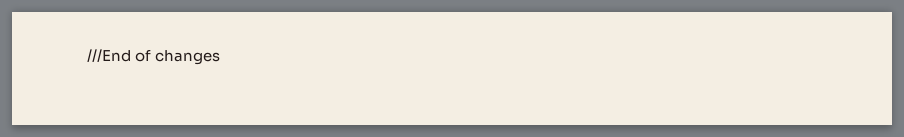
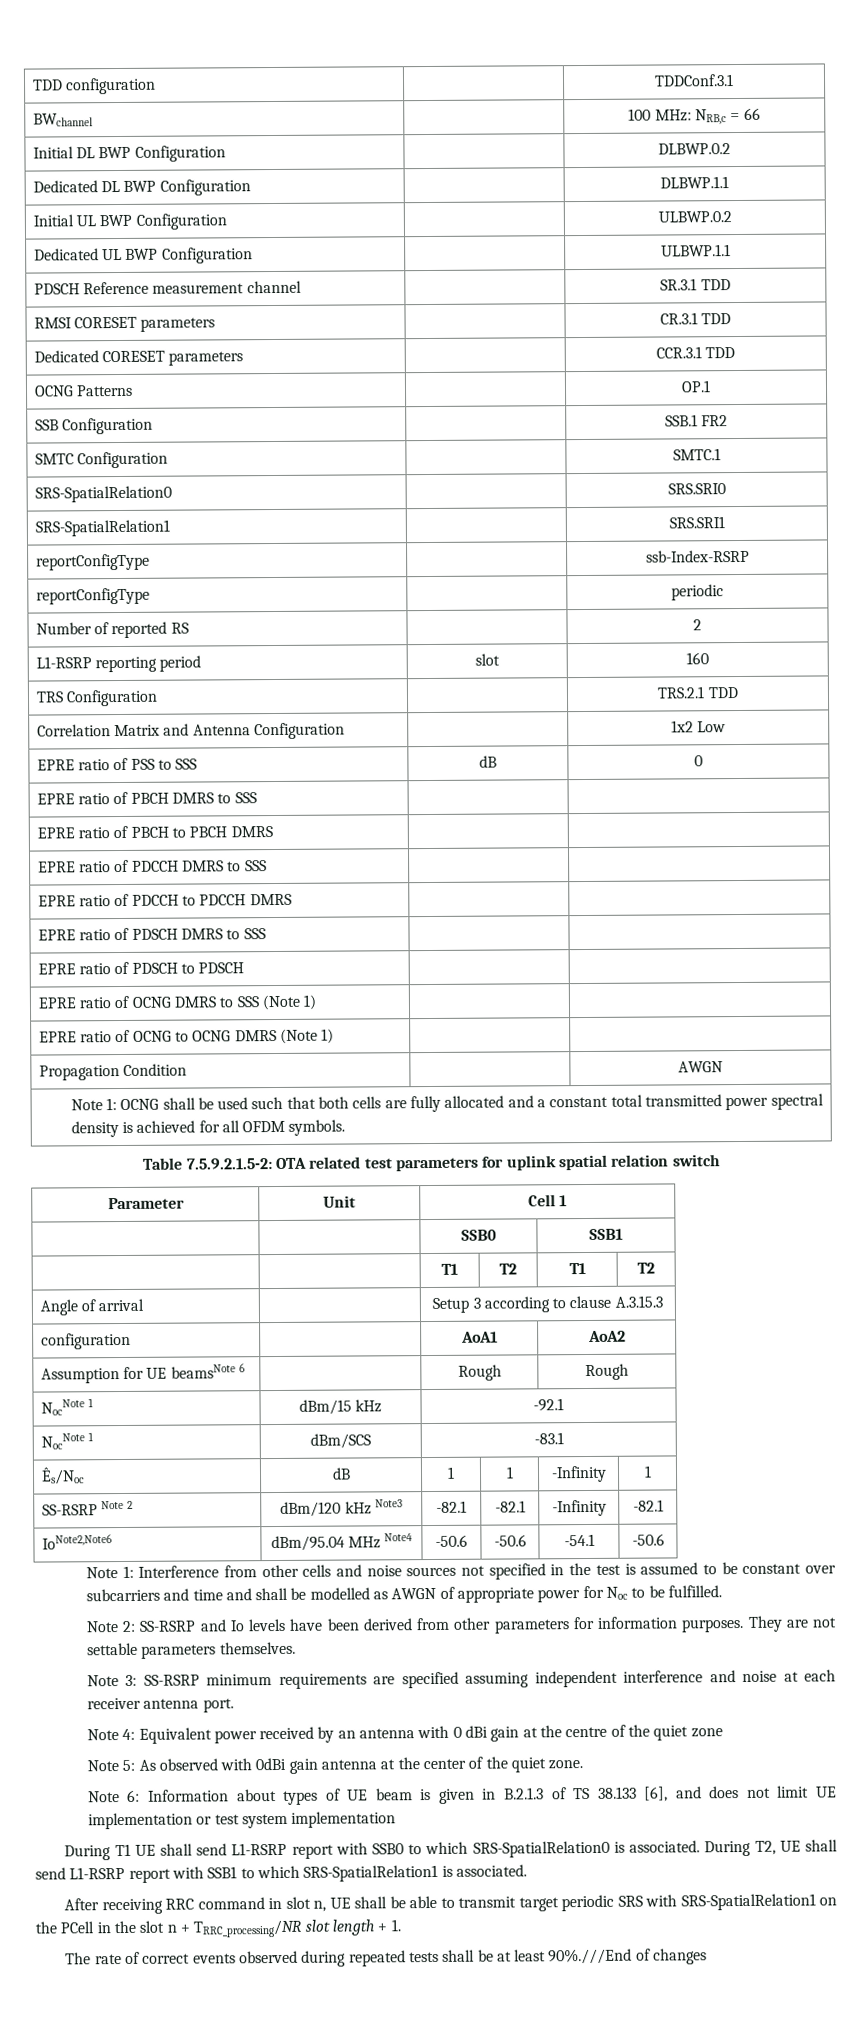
[87,49,131,62] ///End -> [31,77,157,95] [654,74,734,87] [32,113,93,127] [628,107,761,125] [32,145,226,162] [658,143,731,155] [32,179,251,196] [660,176,729,189] [32,213,227,230] [657,211,732,223] [33,247,253,264] [660,244,731,257] [33,280,302,295] [660,278,731,291] [33,316,216,332] [659,312,732,325] [33,350,244,366] [655,346,736,359] [33,384,134,397] [681,380,711,393] [34,417,154,435] [664,414,729,427] [34,451,169,469] [672,448,721,461] [34,485,172,503] [667,483,726,495] [34,519,170,537] [668,516,725,529] [35,553,150,571] [645,549,750,563] [35,587,150,605] [671,584,724,601] [35,621,189,639] [693,619,702,631] [35,655,202,673] [475,653,500,666] [686,652,709,665] [35,689,159,707] [657,686,739,699] [36,722,346,740] [670,720,727,733] [36,757,198,771] [479,755,497,768] [694,755,703,767] [36,791,257,805] [36,825,273,839] [37,859,267,873] [37,893,292,907] [37,927,266,941] [37,961,245,975] [37,994,318,1011] [38,1028,335,1044] [38,1063,188,1081] [678,1061,723,1073] [70,1093,824,1113] [70,1119,346,1138] [142,1154,721,1172] [107,1197,185,1210] [323,1195,356,1208] [527,1194,568,1207] [460,1229,497,1241] [589,1228,623,1240] [441,1263,458,1275] [499,1263,517,1275] [568,1263,586,1275] [637,1262,655,1274] [39,1298,145,1316] [432,1295,663,1313] [40,1332,131,1350] [460,1331,498,1343] [587,1330,626,1342] [40,1363,246,1384] [457,1364,502,1381] [585,1363,629,1381] [40,1398,95,1416] [298,1399,383,1415] [533,1398,564,1412] [40,1432,95,1450] [310,1433,371,1449] [533,1432,564,1445] [40,1467,85,1485] [331,1467,351,1480] [447,1466,455,1479] [505,1466,514,1479] [550,1465,607,1483] [643,1465,652,1478] [41,1500,134,1516] [280,1499,403,1517] [436,1500,467,1513] [494,1500,526,1513] [551,1499,607,1517] [632,1499,664,1512] [41,1534,112,1550] [270,1533,414,1552] [435,1534,468,1547] [493,1534,527,1547] [563,1533,595,1547] [631,1533,665,1546] [85,1562,836,1580] [85,1585,722,1603] [85,1615,837,1634] [86,1641,296,1659] [86,1669,836,1689] [86,1697,234,1713] [86,1724,723,1744] [86,1756,584,1774] [87,1785,837,1805] [87,1811,397,1830] [64,1839,838,1861] [35,1864,527,1883] [64,1893,838,1915] [35,1919,401,1938] [65,1948,633,1967] TDD configuration | | TDDConf.3.1 // BWchannel | | 100 MHz: NRB,c = 66 // Initial DL BWP Configuration | | DLBWP.0.2 // Dedicated DL BWP Configuration | | DLBWP.1.1 // Initial UL BWP Configuration | | ULBWP.0.2 // Dedicated UL BWP Configuration | | ULBWP.1.1 // PDSCH Reference measurement channel | | SR.3.1 TDD // RMSI CORESET parameters | | CR.3.1 TDD // Dedicated CORESET parameters | | CCR.3.1 TDD // OCNG Patterns | | OP.1 // SSB Configuration | | SSB.1 FR2 // SMTC Configuration | | SMTC.1 // SRS-SpatialRelation0 | | SRS.SRI0 // SRS-SpatialRelation1 | | SRS.SRI1 // reportConfigType | | ssb-Index-RSRP // reportConfigType | | periodic // Number of reported RS | | 2 // L1-RSRP reporting period | slot | 160 // TRS Configuration | | TRS.2.1 TDD // Correlation Matrix and Antenna Configuration | | 1x2 Low // EPRE ratio of PSS to SSS | dB | 0 // EPRE ratio of PBCH DMRS to SSS | | // EPRE ratio of PBCH to PBCH DMRS | | // EPRE ratio of PDCCH DMRS to SSS | | // EPRE ratio of PDCCH to PDCCH DMRS | | // EPRE ratio of PDSCH DMRS to SSS | | // EPRE ratio of PDSCH to PDSCH | | // EPRE ratio of OCNG DMRS to SSS (Note 1) | | // EPRE ratio of OCNG to OCNG DMRS (Note 1) | | // Propagation Condition | | AWGN // Note 1: OCNG shall be used such that both cells are fully allocated and a constant total transmitted power spectral density is achieved for all OFDM symbols. // Table 7.5.9.2.1.5-2: OTA related test parameters for uplink spatial relation switch // Parameter | Unit | Cell 1 // | | SSB0 | SSB1 // | | T1 | T2 | T1 | T2 // Angle of arrival | | Setup 3 according to clause A.3.15.3 // configuration | | AoA1 | AoA2 // Assumption for UE beamsNote 6 | | Rough | Rough // NocNote 1 | dBm/15 kHz | -92.1 // NocNote 1 | dBm/SCS | -83.1 // Ês/Noc | dB | 1 | 1 | -Infinity | 1 // SS-RSRP Note 2 | dBm/120 kHz Note3 | -82.1 | -82.1 | -Infinity | -82.1 // IoNote2,Note6 | dBm/95.04 MHz Note4 | -50.6 | -50.6 | -54.1 | -50.6 // Note 1: Interference from other cells and noise sources not specified in the test is assumed to be constant over subcarriers and time and shall be modelled as AWGN of appropriate power for Noc to be fulfilled. // Note 2: SS-RSRP and Io levels have been derived from other parameters for information purposes. They are not settable parameters themselves. // Note 3: SS-RSRP minimum requirements are specified assuming independent interference and noise at each receiver antenna port. // Note 4: Equivalent power received by an antenna with 0 dBi gain at the centre of the quiet zone // Note 5: As observed with 0dBi gain antenna at the center of the quiet zone. // Note 6: Information about types of UE beam is given in B.2.1.3 of TS 38.133 [6], and does not limit UE implementation or test system implementation // During T1 UE shall send L1-RSRP report with SSB0 to which SRS-SpatialRelation0 is associated. During T2, UE shall send L1-RSRP report with SSB1 to which SRS-SpatialRelation1 is associated. // After receiving RRC command in slot n, UE shall be able to transmit target periodic SRS with SRS-SpatialRelation1 on the PCell in the slot n + TRRC_processing/NR slot length + 1. // The rate of correct events observed during repeated tests shall be at least 90%.///End

